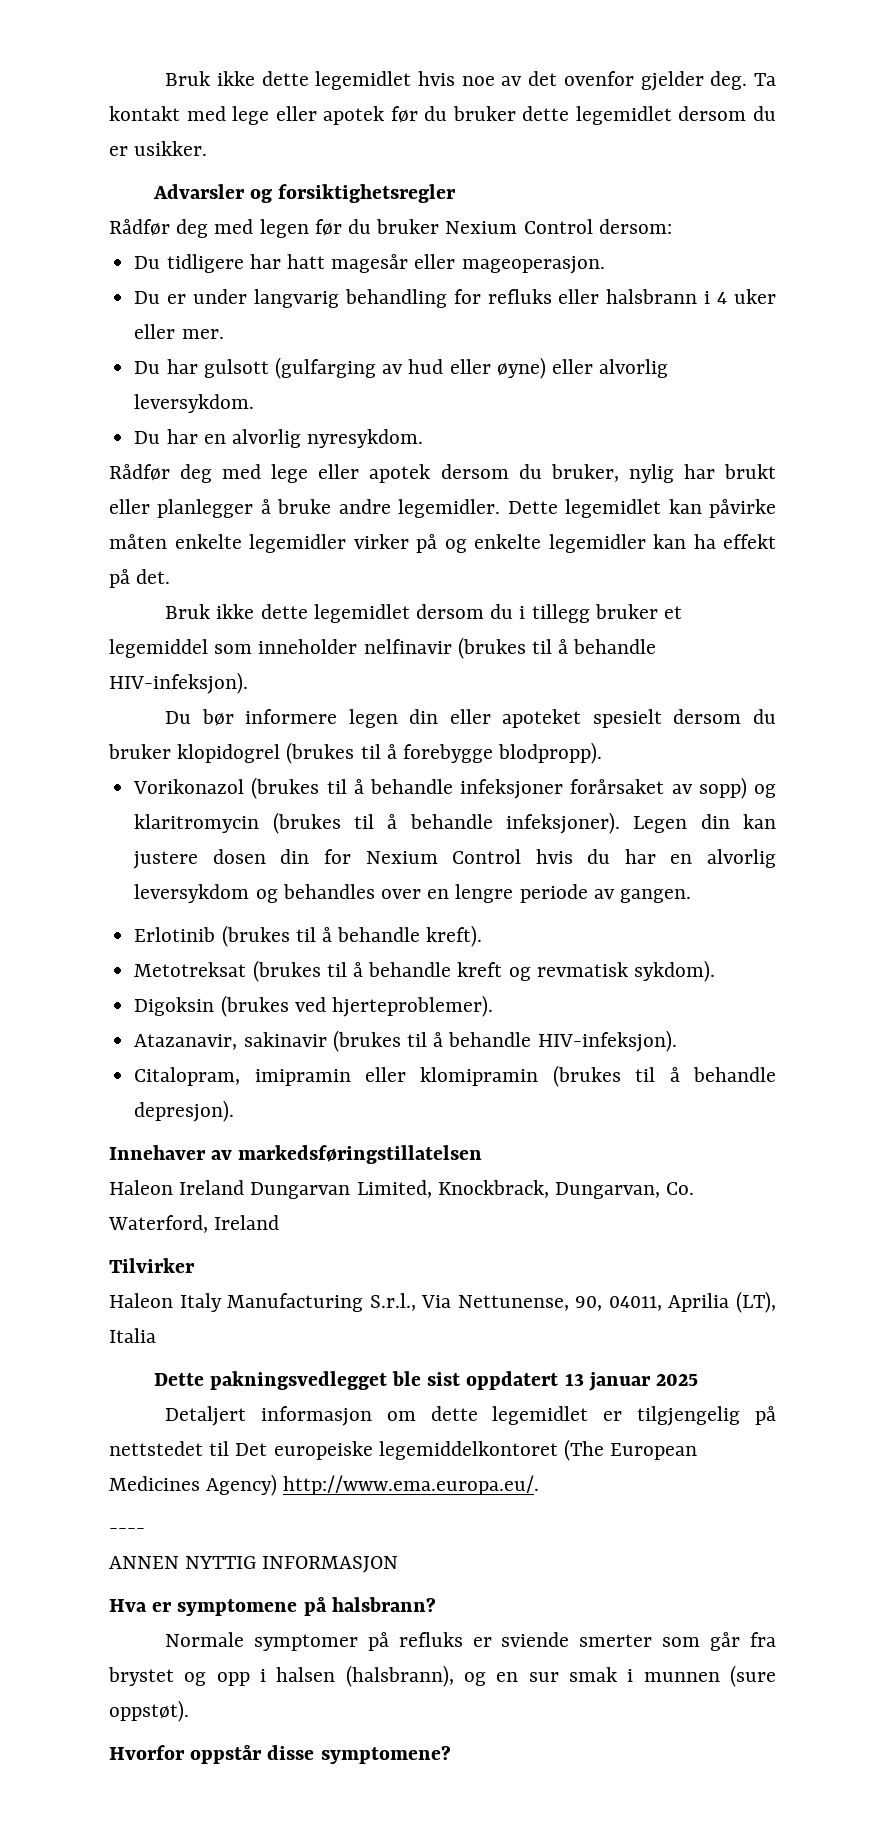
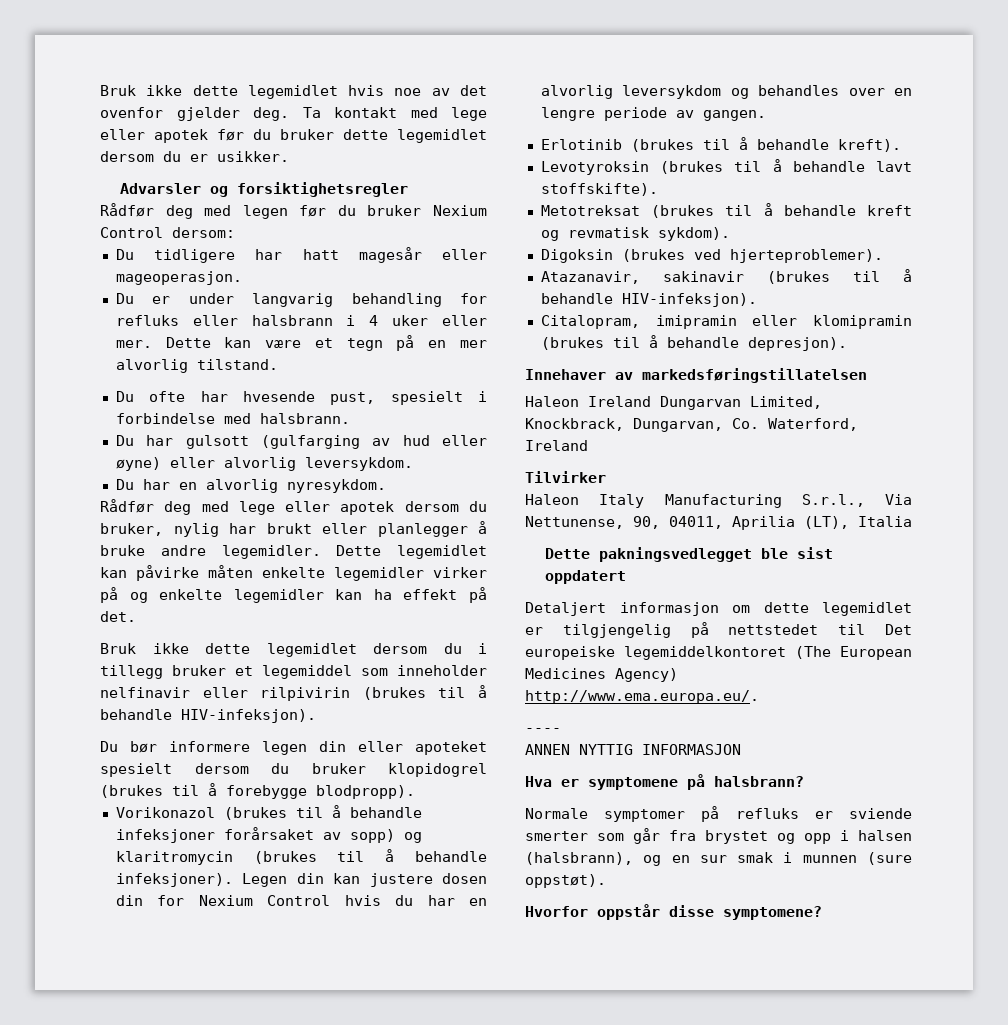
(224, 334) none -> [165,335,488,351] [115,359,278,373] [115,391,488,405] [115,413,350,424] Dette kan være et tegn på en mer alvorlig tilstand. // Du ofte har hvesende pust, spesielt i forbindelse med halsbrann.
(452, 646) none -> [202,687,351,701] eller rilpivirin
(483, 936) none -> [540,159,912,175] [540,183,658,196] // Levotyroksin (brukes til å behandle lavt stoffskifte).
[564,1372,699,1391] 13 januar 2025 -> (627, 577) none

